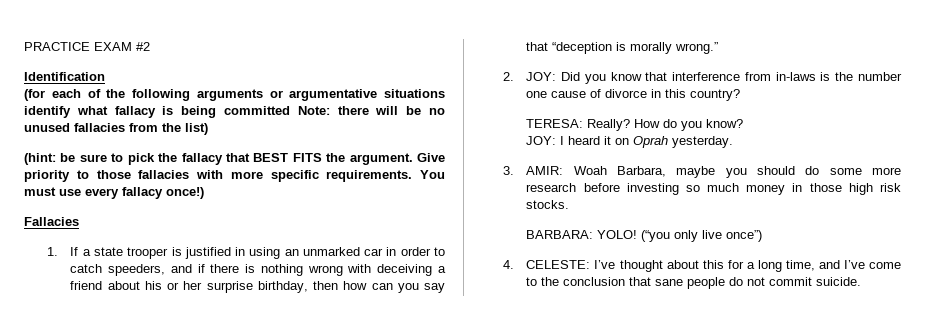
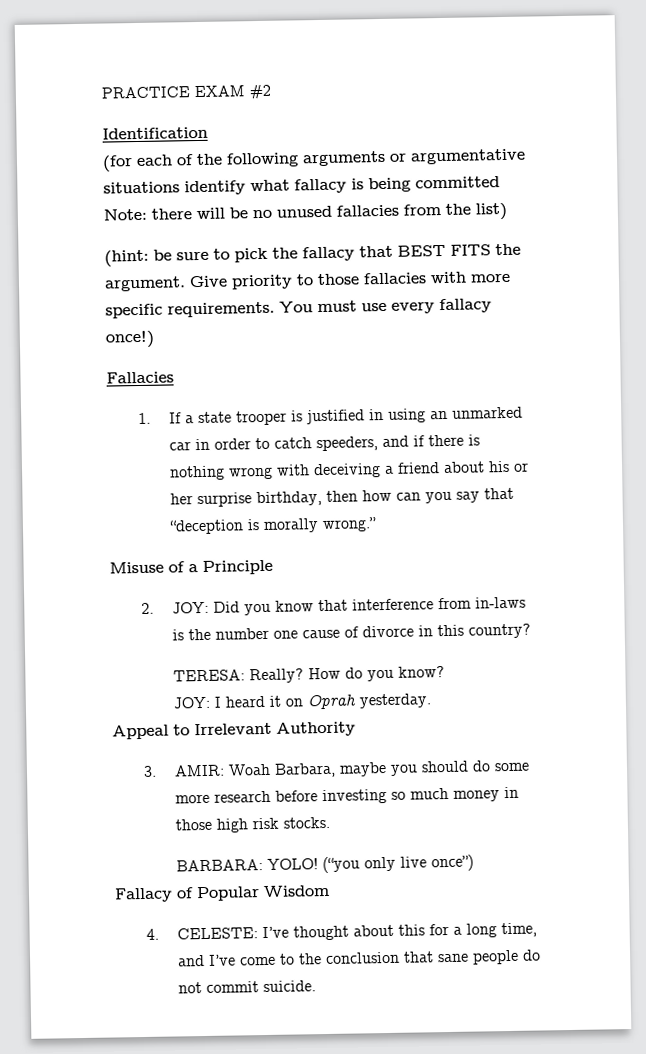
(719, 48) none -> [109,559,273,575] // Misuse of a Principle
(734, 142) none -> [112,721,356,740] // Appeal to Irrelevant Authority
(763, 236) none -> [114,884,330,903] // Fallacy of Popular Wisdom

